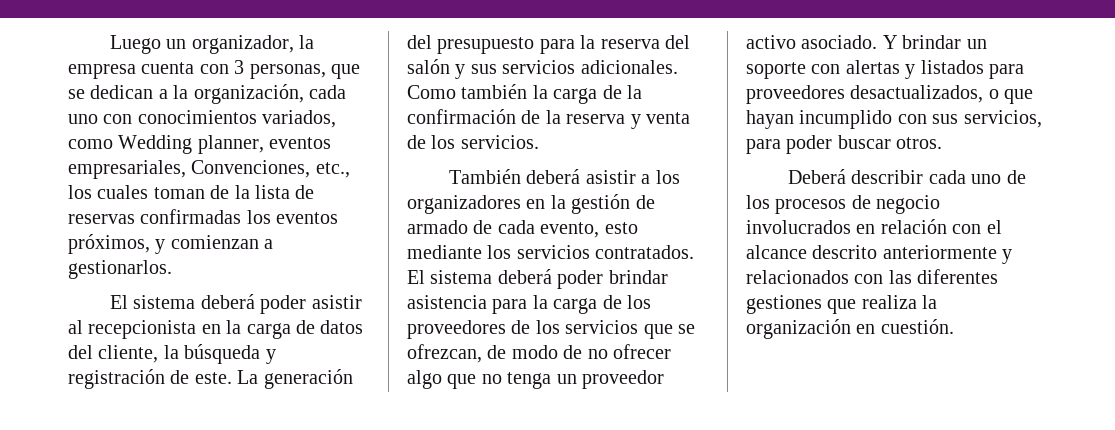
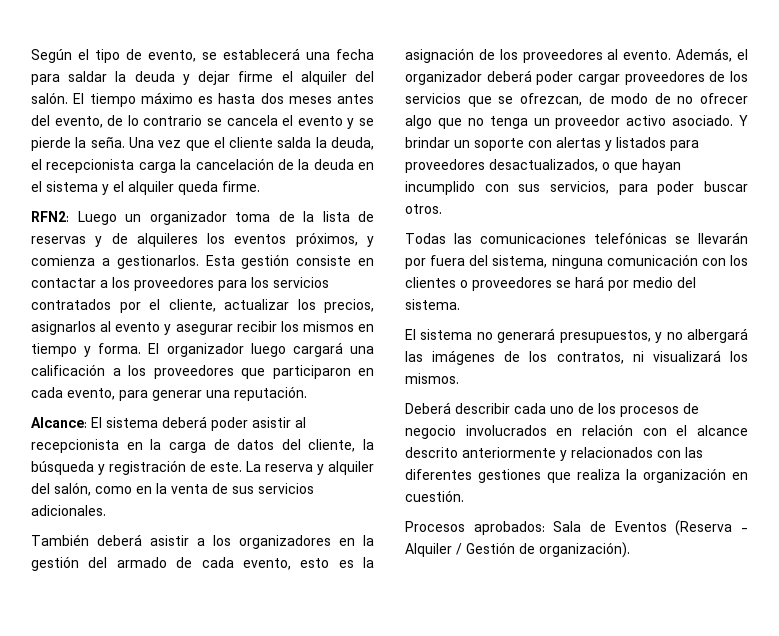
[109,35,315,54] [68,60,360,79] [68,84,346,104] [68,110,337,128] [68,135,332,154] [68,160,350,179] [68,185,205,199] Luego un organizador, la empresa cuenta con 3 personas, que se dedican a la organización, cada uno con conocimientos variados, como Wedding planner, eventos empresariales, Convenciones, etc., los cuales toman -> [31,48,374,63] [31,71,375,85] [31,92,374,107] [31,115,374,129] [31,136,375,151] [31,158,374,173] [31,181,260,195] [31,211,270,225] Según el tipo de evento, se establecerá una fecha para saldar la deuda y dejar firme el alquiler del salón. El tiempo máximo es hasta dos meses antes del evento, de lo contrario se cancela el evento y se pierde la seña. Una vez que el cliente salda la deuda, el recepcionista carga la cancelación de la deuda en el sistema y el alquiler queda firme. // RFN2: Luego un organizador toma
[140,209,242,224] confirmadas -> [95,233,198,247] y de alquileres
[170,235,259,249] comienzan -> [31,255,95,266] comienza
(172, 269) // -> [205,254,374,269] [31,277,329,291] [31,299,374,313] [31,321,374,335] [31,342,374,357] [31,364,374,379] [31,386,307,401] [31,417,87,428] Esta gestión consiste en contactar a los proveedores para los servicios contratados por el cliente, actualizar los precios, asignarlos al evento y asegurar recibir los mismos en tiempo y forma. El organizador luego cargará una calificación a los proveedores que participaron en cada evento, para generar una reputación. // Alcance:
[263,369,353,389] [407,35,690,54] [407,59,678,79] [407,84,642,104] [407,109,690,129] [407,135,539,149] generación del presupuesto para la reserva del salón y sus servicios adicionales. Como también la carga de la confirmación de la reserva y venta de los servicios. -> [265,461,374,475] [31,482,314,496] [31,505,106,516] reserva y alquiler del salón, como en la venta de sus servicios adicionales.
[635,195,655,209] de -> [88,557,108,568] del
[407,245,695,259] [407,269,668,289] [407,295,651,314] mediante los servicios contratados. El sistema deberá poder brindar asistencia para la carga de los -> [338,557,374,568] [405,48,748,63] [405,70,620,85] es la asignación de los proveedores al evento. Además, el organizador deberá poder cargar
(943, 143) none -> [405,232,748,244] [405,254,748,269] [405,276,696,291] [405,299,460,310] [405,328,748,343] [405,350,748,365] [405,373,459,384] // Todas las comunicaciones telefónicas se llevarán por fuera del sistema, ninguna comunicación con los clientes o proveedores se hará por medio del sistema. // El sistema no generará presupuestos, y no albergará las imágenes de los contratos, ni visualizará los mismos.
(954, 326) none -> [405,520,748,536] [405,542,630,558] // Procesos aprobados: Sala de Eventos (Reserva - Alquiler / Gestión de organización).

